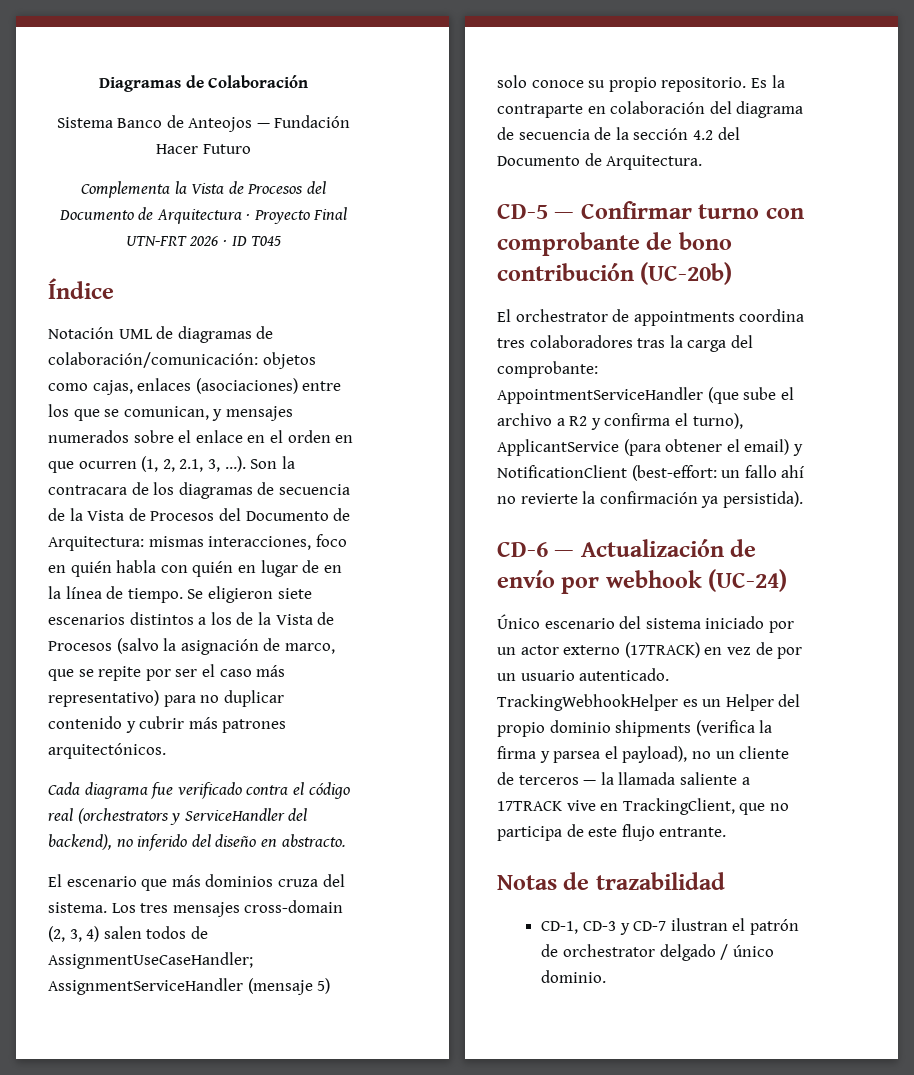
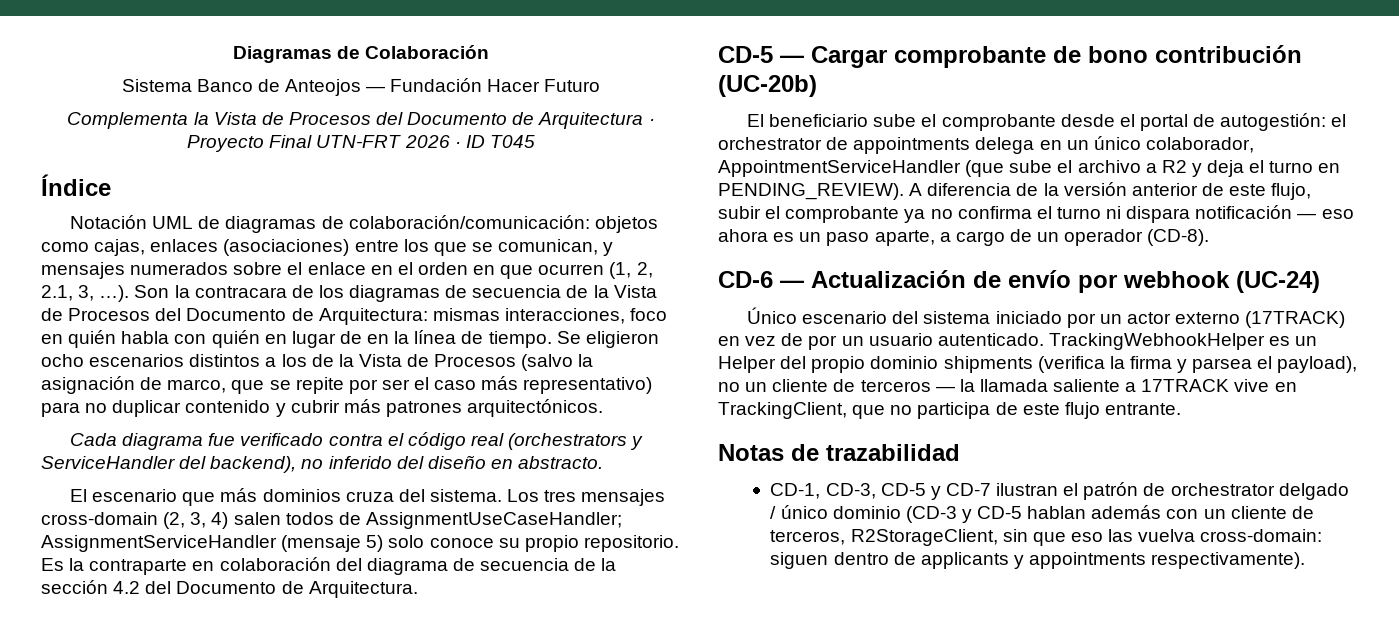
[277,588,312,599] siete -> [41,354,84,367] ocho
[580,201,804,219] Confirmar turno con -> [811,46,887,68] Cargar
[515,309,805,326] [497,335,753,352] [497,361,598,378] orchestrator de appointments coordina tres colaboradores tras la carga del comprobante: -> [769,113,1347,131] [718,136,1254,154] beneficiario sube el comprobante desde el portal de autogestión: el orchestrator de appointments delega en un único colaborador,
[604,413,743,429] [497,439,803,456] [497,465,806,481] [497,491,803,508] confirma el turno), ApplicantService (para obtener el email) y NotificationClient (best-effort: un fallo ahí no revierte la confirmación ya persistida). -> [1207,160,1341,177] [718,182,1312,200] [718,205,1354,223] [718,229,1210,246] deja el turno en PENDING_REVIEW). A diferencia de la versión anterior de este flujo, subir el comprobante ya no confirma el turno ni dispara notificación — eso ahora es un paso aparte, a cargo de un operador (CD-8).
[582,921,616,931] CD-3 -> [825,483,926,499] CD-3, CD-5
[541,970,607,983] dominio. -> [832,505,1314,523] [770,529,1323,546] [770,552,1306,569] dominio (CD-3 y CD-5 hablan además con un cliente de terceros, R2StorageClient, sin que eso las vuelva cross-domain: siguen dentro de applicants y appointments respectivamente).

